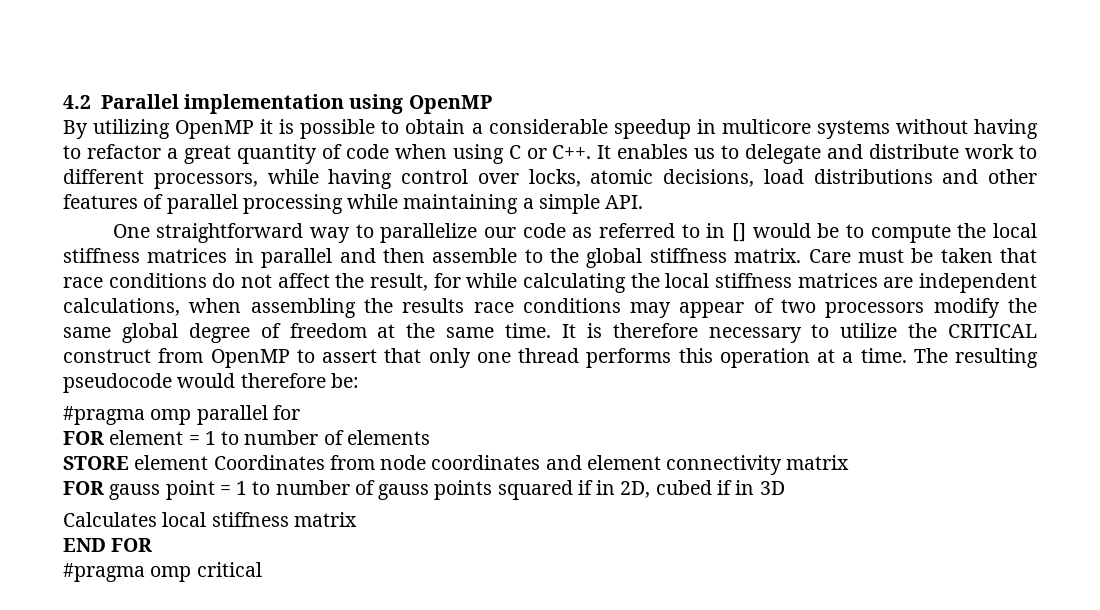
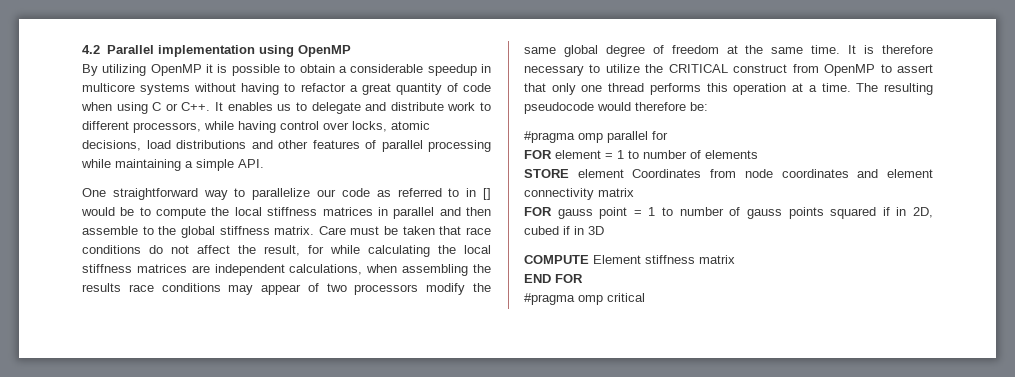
[63,512,207,527] Calculates local -> [524,255,641,264] COMPUTE Element

